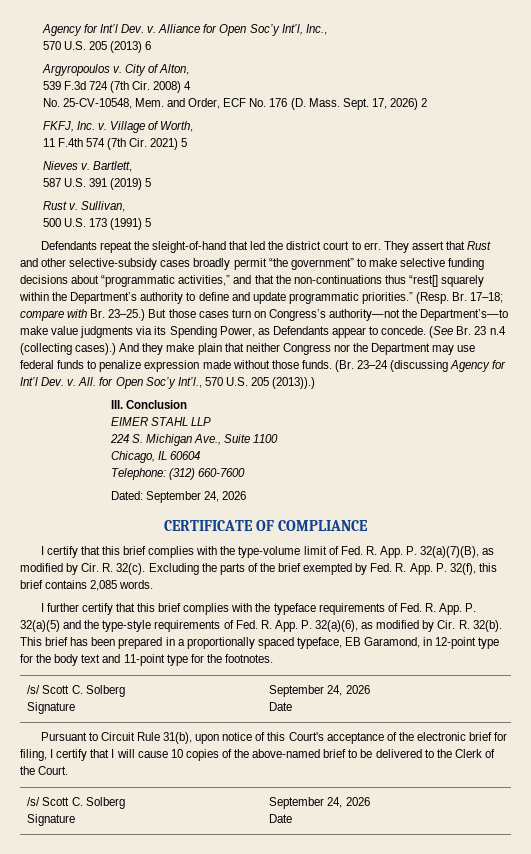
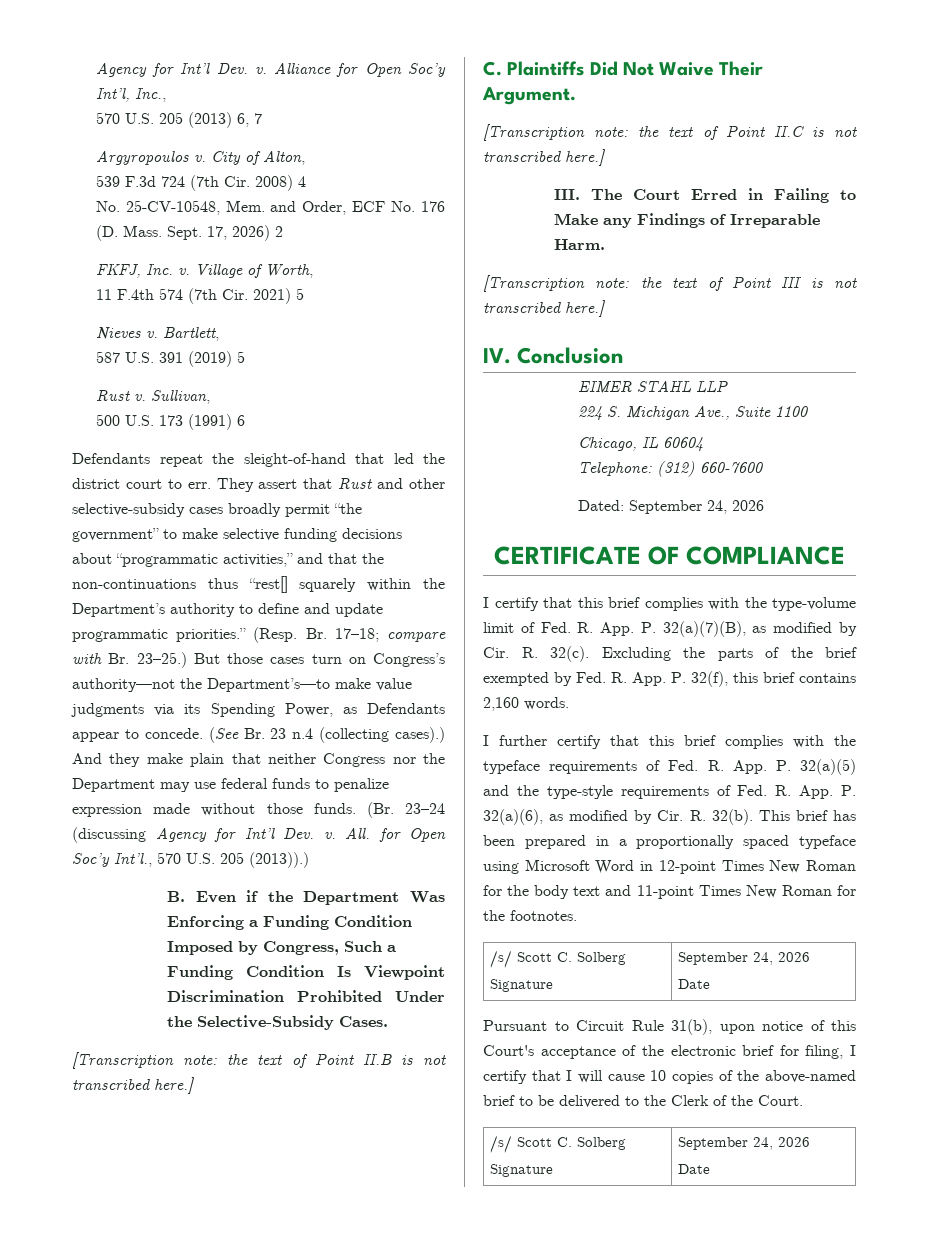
[145,41,152,50] 6 -> [236,113,262,127] 6, 7
[145,218,152,227] 5 -> [236,415,245,426] 6
[110,400,123,409] III. -> [167,890,445,905] [167,915,413,930] [167,941,397,955] [167,965,446,980] [167,990,446,1002] [167,1015,389,1030] [72,1052,446,1069] [72,1077,194,1094] [483,61,764,76] [482,87,576,105] [483,124,857,141] [483,149,605,166] [554,188,856,203] [554,213,821,228] [554,239,606,250] [483,275,857,292] [483,300,605,317] [483,348,511,364] B. Even if the Department Was Enforcing a Funding Condition Imposed by Congress, Such a Funding Condition Is Viewpoint Discrimination Prohibited Under the Selective-Subsidy Cases. // [Transcription note: the text of Point II.B is not transcribed here.] // C. Plaintiffs Did Not Waive Their Argument. // [Transcription note: the text of Point II.C is not transcribed here.] // III. The Court Erred in Failing to Make any Findings of Irreparable Harm. // [Transcription note: the text of Point III is not transcribed here.] // IV.
[90,580,118,591] 2,085 -> [483,697,519,711] 2,160
[296,637,500,649] typeface, EB Garamond, in 12-point type -> [799,835,856,849] [483,859,856,874] typeface using Microsoft Word in 12-point Times New Roman
[166,654,188,666] type -> [698,885,832,898] Times New Roman

